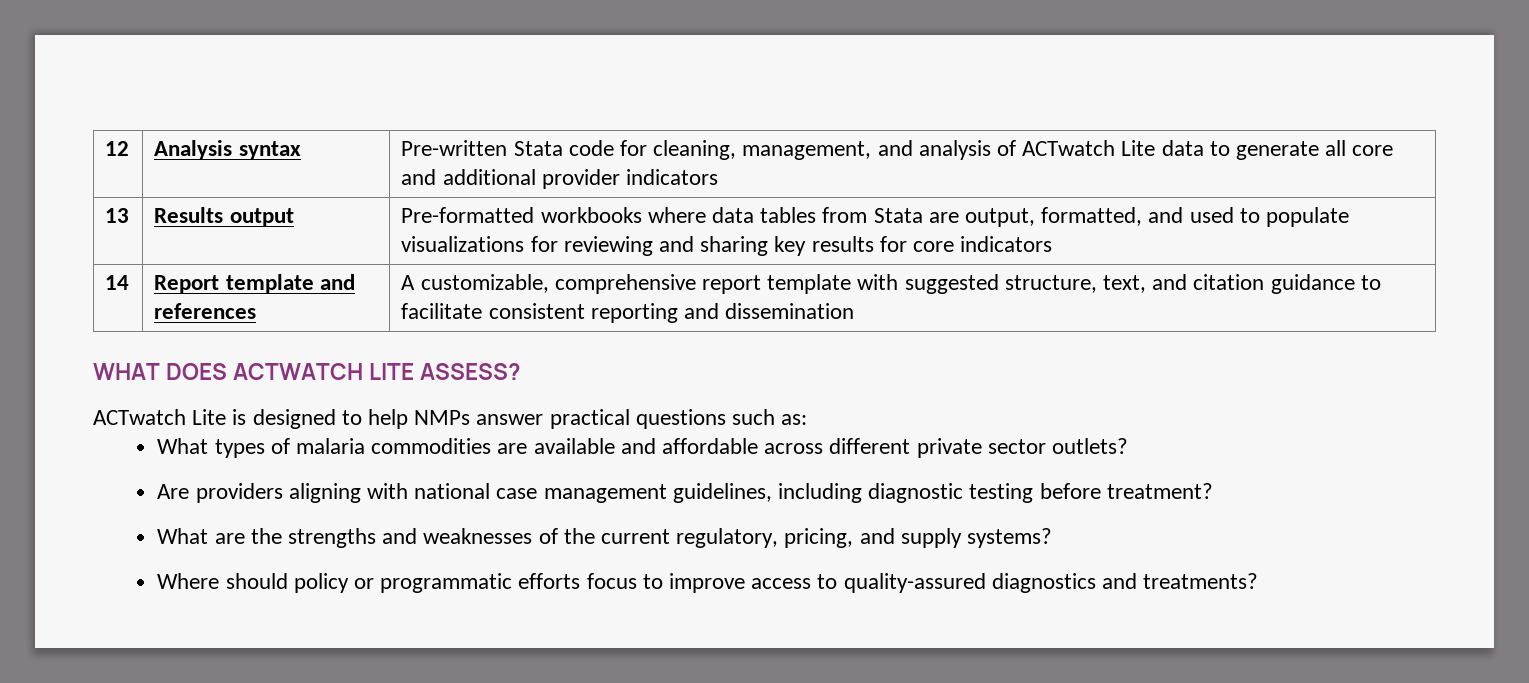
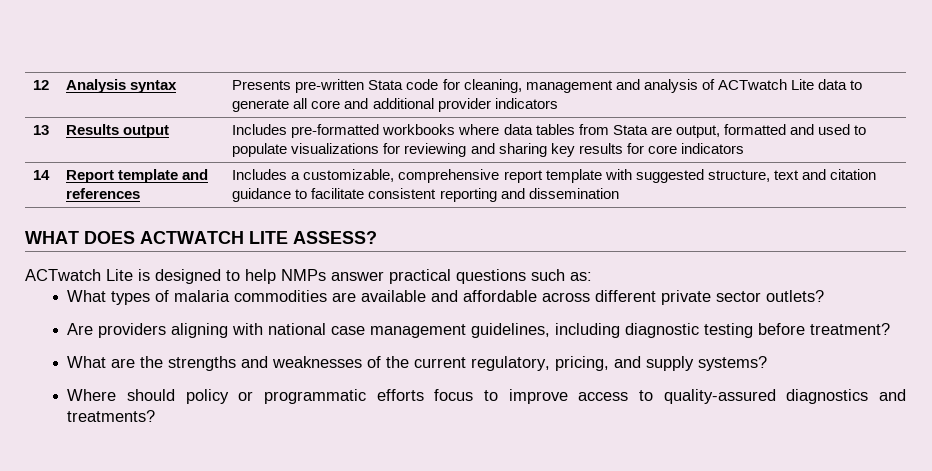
[401,140,508,156] Pre-written -> [232,79,365,93] Presents pre-written
[742,141,872,160] management, -> [525,80,613,93] management
[401,207,535,223] Pre-formatted -> [232,124,380,138] Includes pre-formatted
[1041,207,1143,226] formatted, -> [723,124,786,135] formatted
[401,275,416,290] A -> [232,169,301,180] Includes a
[1103,275,1147,293] text, -> [773,170,799,180] text

